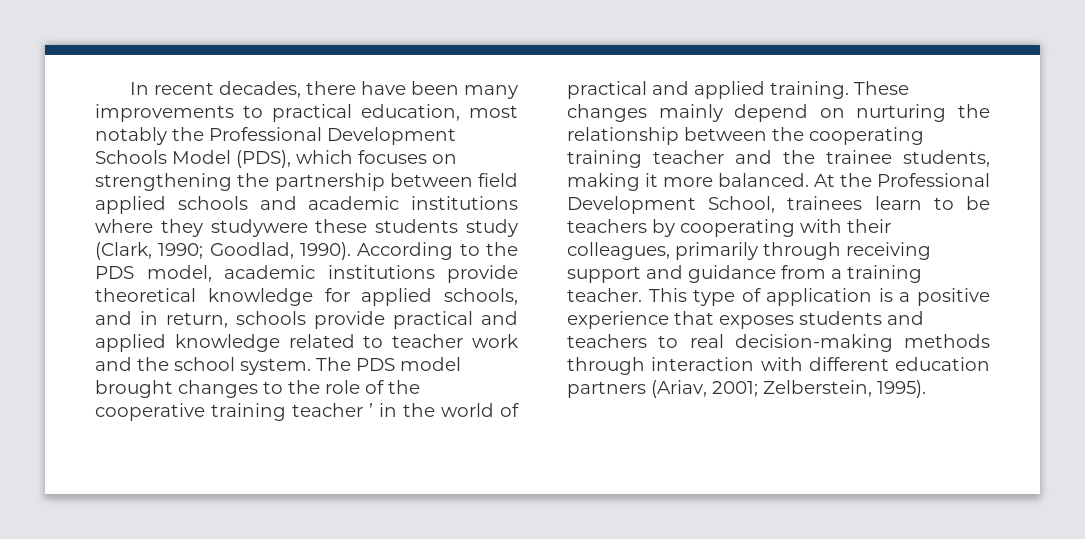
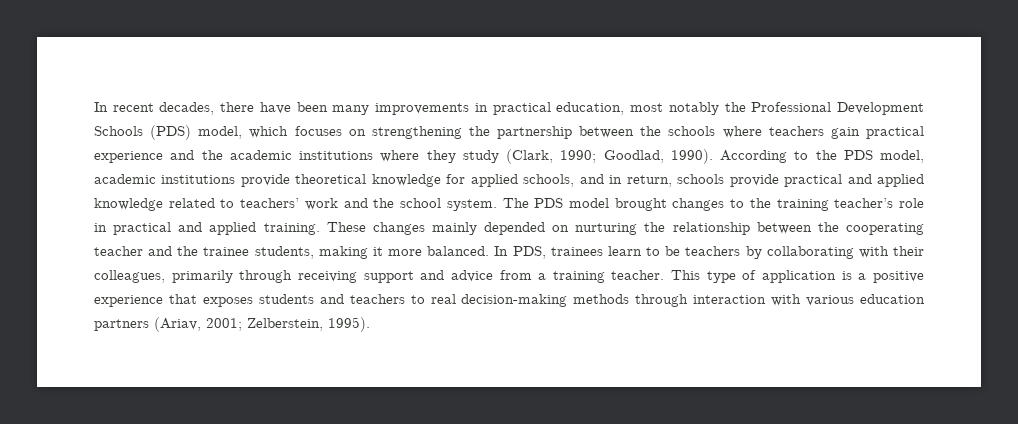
[243,105,263,118] to -> [474,103,488,112] in
[172,150,291,168] Model (PDS), -> [150,125,243,140] (PDS) model,
[478,173,518,187] [95,196,297,214] field applied schools and -> [640,126,924,139] [94,150,223,163] the schools where teachers gain practical experience and the
[210,219,459,237] studywere these students -> (456, 156) none
[392,334,464,348] teacher -> [240,198,300,208] teachers’
[325,380,420,394] [95,403,519,421] role of the cooperative training teacher ’ in the world of -> [776,198,924,211] [94,223,107,232] training teacher’s role in
[734,104,809,122] depend -> [484,222,546,235] depended
[567,150,642,168] training -> (924, 229) none
[814,173,990,187] [567,196,776,214] At the Professional Development School, -> [494,246,546,259] In PDS,
[680,219,795,237] cooperating -> [766,246,854,259] collaborating
[688,265,776,283] guidance -> [450,270,493,282] advice
[808,357,889,371] different -> [806,295,855,306] various

